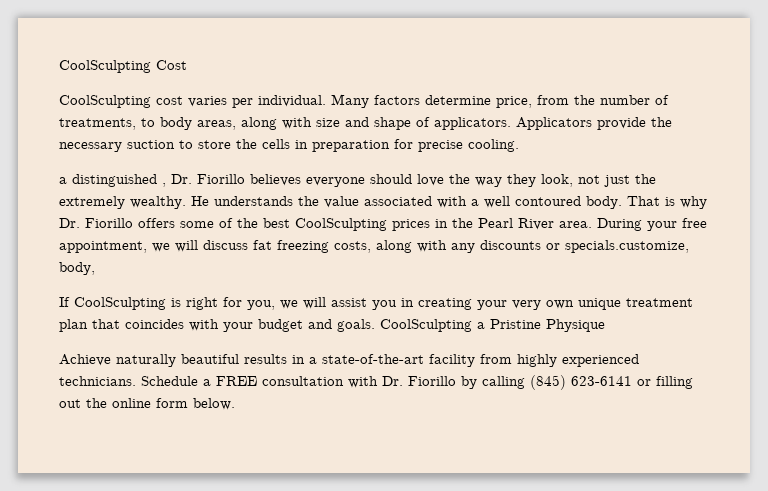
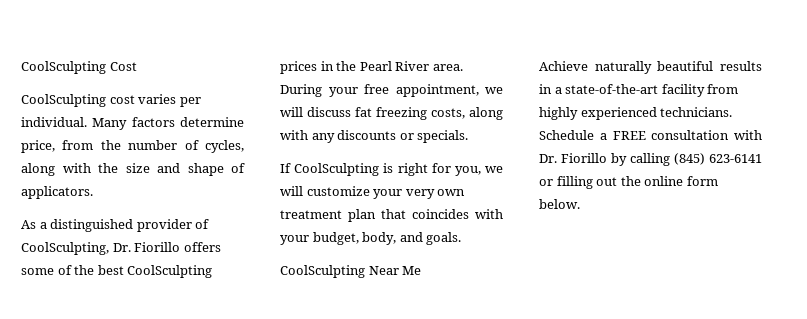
[59,117,312,130] treatments, to body areas, along with -> [205,140,245,153] [21,163,118,176] cycles, along with the
[516,117,672,130] [59,139,519,152] [59,174,656,187] [59,196,707,209] Applicators provide the necessary suction to store the cells in preparation for precise cooling. // a distinguished , Dr. Fiorillo believes everyone should love the way they look, not just the extremely wealthy. He understands the value associated with a well contoured body. That is why -> [21,219,210,232] [21,242,109,255] // As a distinguished provider of CoolSculpting,
[565,240,689,253] [59,262,95,275] specials.customize, body, -> [417,130,469,143] specials.
[331,298,472,310] assist you in creating -> [306,186,370,196] customize
[578,298,621,310] unique -> (466, 192) none
[258,319,303,332] budget -> [312,232,397,245] budget, body,
[380,319,605,332] CoolSculpting a Pristine Physique -> [280,265,422,278] // CoolSculpting Near Me

